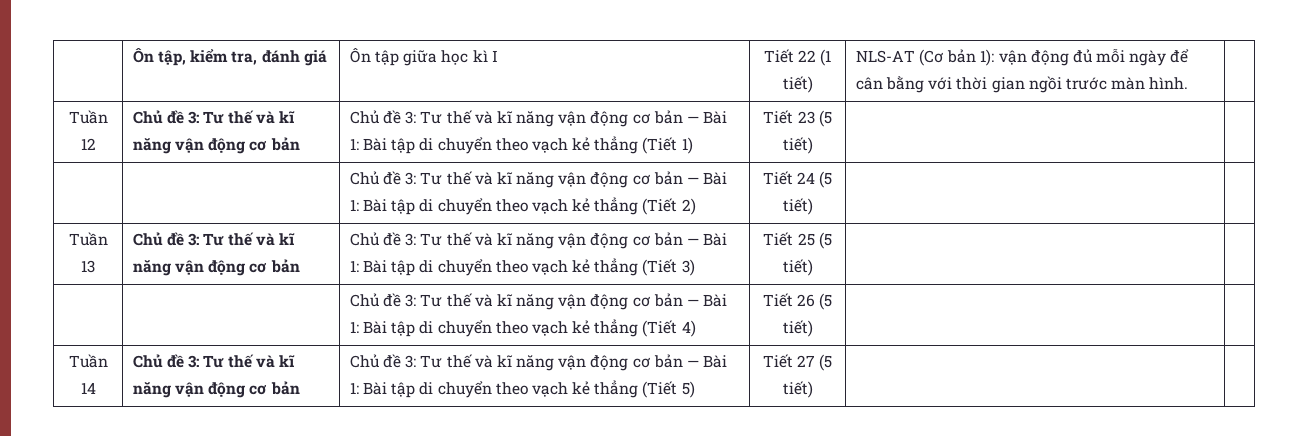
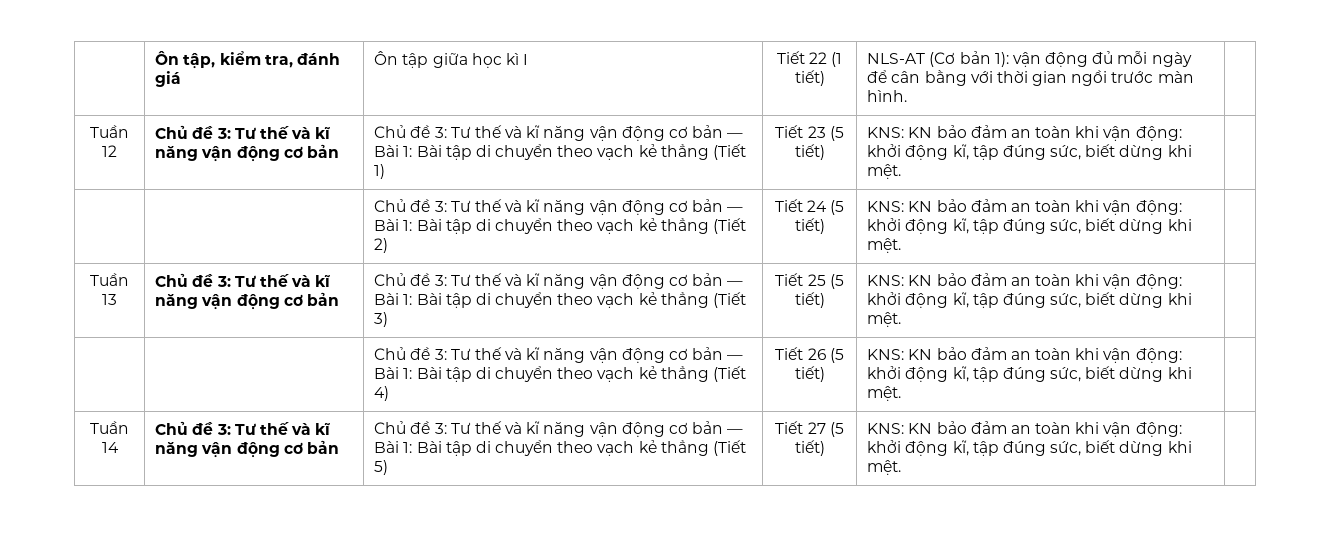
(813, 145) none -> [867,125,1182,141] [867,144,1192,160] [867,164,902,179] KNS: KN bảo đảm an toàn khi vận động: khởi động kĩ, tập đúng sức, biết dừng khi mệt.
(813, 206) none -> [867,199,1182,215] [867,218,1192,234] [867,238,902,253] KNS: KN bảo đảm an toàn khi vận động: khởi động kĩ, tập đúng sức, biết dừng khi mệt.
(813, 267) none -> [867,273,1182,289] [867,292,1192,308] [867,312,902,327] KNS: KN bảo đảm an toàn khi vận động: khởi động kĩ, tập đúng sức, biết dừng khi mệt.
(813, 328) none -> [867,347,1182,363] [867,366,1192,382] [867,386,902,401] KNS: KN bảo đảm an toàn khi vận động: khởi động kĩ, tập đúng sức, biết dừng khi mệt.
(813, 389) none -> [867,421,1182,437] [867,440,1192,456] [867,460,902,475] KNS: KN bảo đảm an toàn khi vận động: khởi động kĩ, tập đúng sức, biết dừng khi mệt.

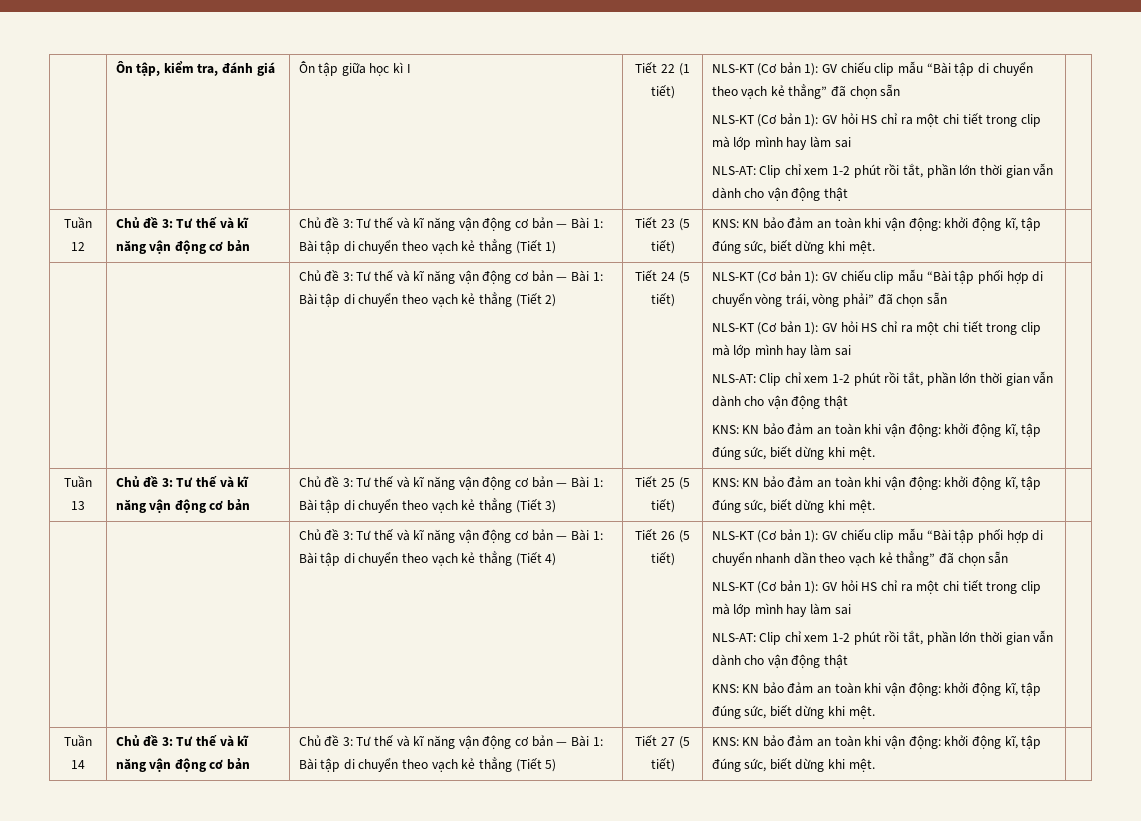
[867,51,1192,67] [867,70,1194,86] [867,90,908,102] NLS-AT (Cơ bản 1): vận động đủ mỗi ngày để cân bằng với thời gian ngồi trước màn hình. -> [711,61,1033,76] [711,84,901,99] [711,113,1041,127] [711,136,851,150] [711,163,1054,178] [711,187,849,201] NLS-KT (Cơ bản 1): GV chiếu clip mẫu “Bài tập di chuyển theo vạch kẻ thẳng” đã chọn sẵn // NLS-KT (Cơ bản 1): GV hỏi HS chỉ ra một chi tiết trong clip mà lớp mình hay làm sai // NLS-AT: Clip chỉ xem 1-2 phút rồi tắt, phần lớn thời gian vẫn dành cho vận động thật
(825, 226) none -> [711,269,1044,284] [711,292,948,307] [711,321,1041,335] [711,344,851,358] [711,371,1054,386] [711,395,849,409] NLS-KT (Cơ bản 1): GV chiếu clip mẫu “Bài tập phối hợp di chuyển vòng trái, vòng phải” đã chọn sẵn // NLS-KT (Cơ bản 1): GV hỏi HS chỉ ra một chi tiết trong clip mà lớp mình hay làm sai // NLS-AT: Clip chỉ xem 1-2 phút rồi tắt, phần lớn thời gian vẫn dành cho vận động thật //
(825, 374) none -> [711,528,1044,543] [711,551,1009,566] [711,580,1041,594] [711,603,851,617] [711,630,1054,645] [711,654,849,668] NLS-KT (Cơ bản 1): GV chiếu clip mẫu “Bài tập phối hợp di chuyển nhanh dần theo vạch kẻ thẳng” đã chọn sẵn // NLS-KT (Cơ bản 1): GV hỏi HS chỉ ra một chi tiết trong clip mà lớp mình hay làm sai // NLS-AT: Clip chỉ xem 1-2 phút rồi tắt, phần lớn thời gian vẫn dành cho vận động thật //

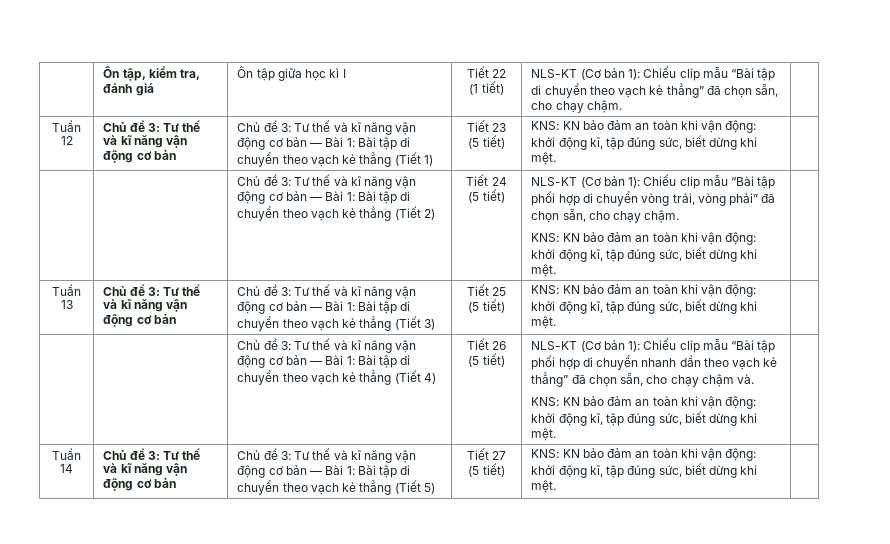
[822,62,871,73] GV chiếu -> [643,66,677,78] Chiếu
[880,84,901,97] [711,113,1041,127] [711,136,851,150] [711,163,1054,178] [711,187,849,201] sẵn // NLS-KT (Cơ bản 1): GV hỏi HS chỉ ra một chi tiết trong clip mà lớp mình hay làm sai // NLS-AT: Clip chỉ xem 1-2 phút rồi tắt, phần lớn thời gian vẫn dành cho vận động thật -> [755,83,779,97] [531,100,622,113] sẵn, cho chạy chậm.
[822,270,871,281] GV chiếu -> [643,174,677,186] Chiếu
[927,292,948,305] [711,321,1041,335] [711,344,851,358] [711,371,1054,386] [711,395,849,409] sẵn // NLS-KT (Cơ bản 1): GV hỏi HS chỉ ra một chi tiết trong clip mà lớp mình hay làm sai // NLS-AT: Clip chỉ xem 1-2 phút rồi tắt, phần lớn thời gian vẫn dành cho vận động thật -> [562,208,680,223] sẵn, cho chạy chậm.
[822,529,871,540] GV chiếu -> [643,338,677,350] Chiếu
[988,551,1009,564] [711,580,1041,594] [711,603,851,617] [711,630,1054,645] [711,654,849,668] sẵn // NLS-KT (Cơ bản 1): GV hỏi HS chỉ ra một chi tiết trong clip mà lớp mình hay làm sai // NLS-AT: Clip chỉ xem 1-2 phút rồi tắt, phần lớn thời gian vẫn dành cho vận động thật -> [620,372,755,387] sẵn, cho chạy chậm và.

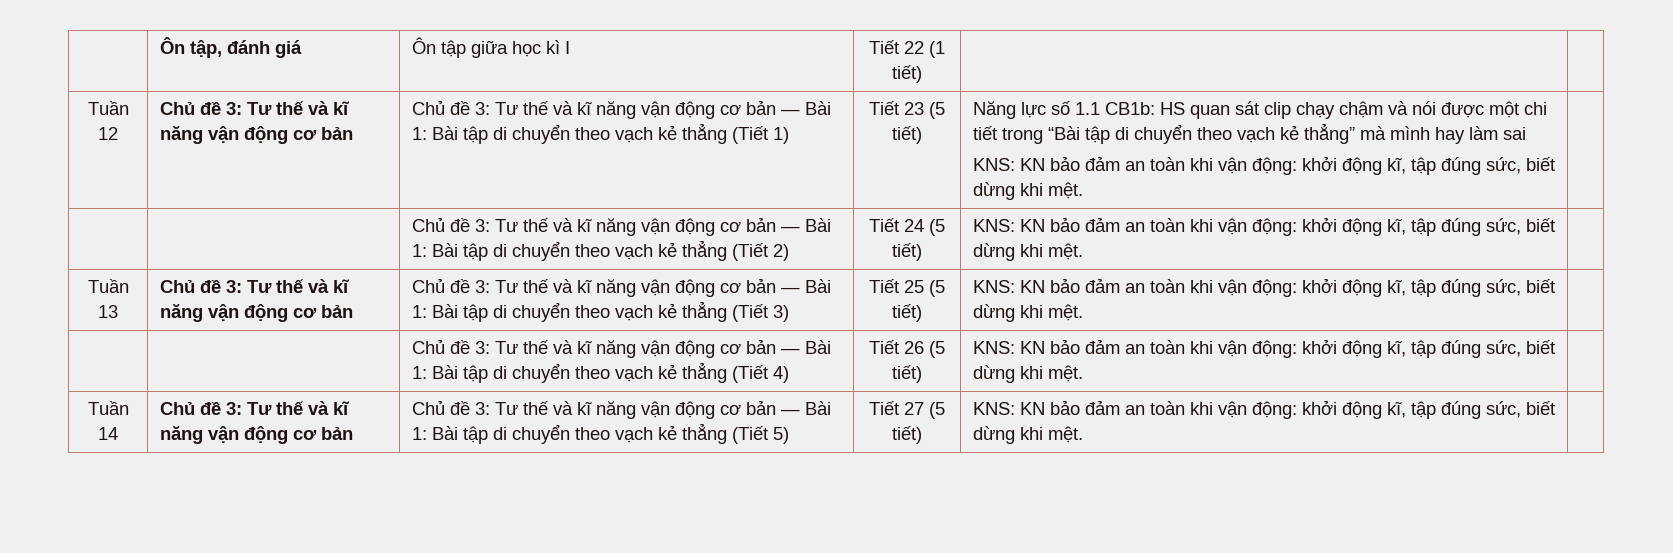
[148,66,201,80] kiểm tra, -> (222, 49) none
[531,66,776,81] [531,83,779,98] [531,100,622,113] NLS-KT (Cơ bản 1): Chiếu clip mẫu “Bài tập di chuyển theo vạch kẻ thẳng” đã chọn sẵn, cho chạy chậm. -> (922, 74) none
(505, 142) none -> [972,101,1547,119] [972,123,1526,144] Năng lực số 1.1 CB1b: HS quan sát clip chạy chậm và nói được một chi tiết trong “Bài tập di chuyển theo vạch kẻ thẳng” mà mình hay làm sai //
[531,174,776,189] [531,191,776,206] [531,208,680,223] NLS-KT (Cơ bản 1): Chiếu clip mẫu “Bài tập phối hợp di chuyển vòng trái, vòng phải” đã chọn sẵn, cho chạy chậm. // -> (922, 252) none
[531,338,776,353] [531,355,778,370] [531,372,755,387] NLS-KT (Cơ bản 1): Chiếu clip mẫu “Bài tập phối hợp di chuyển nhanh dần theo vạch kẻ thẳng” đã chọn sẵn, cho chạy chậm và. // -> (922, 374) none

